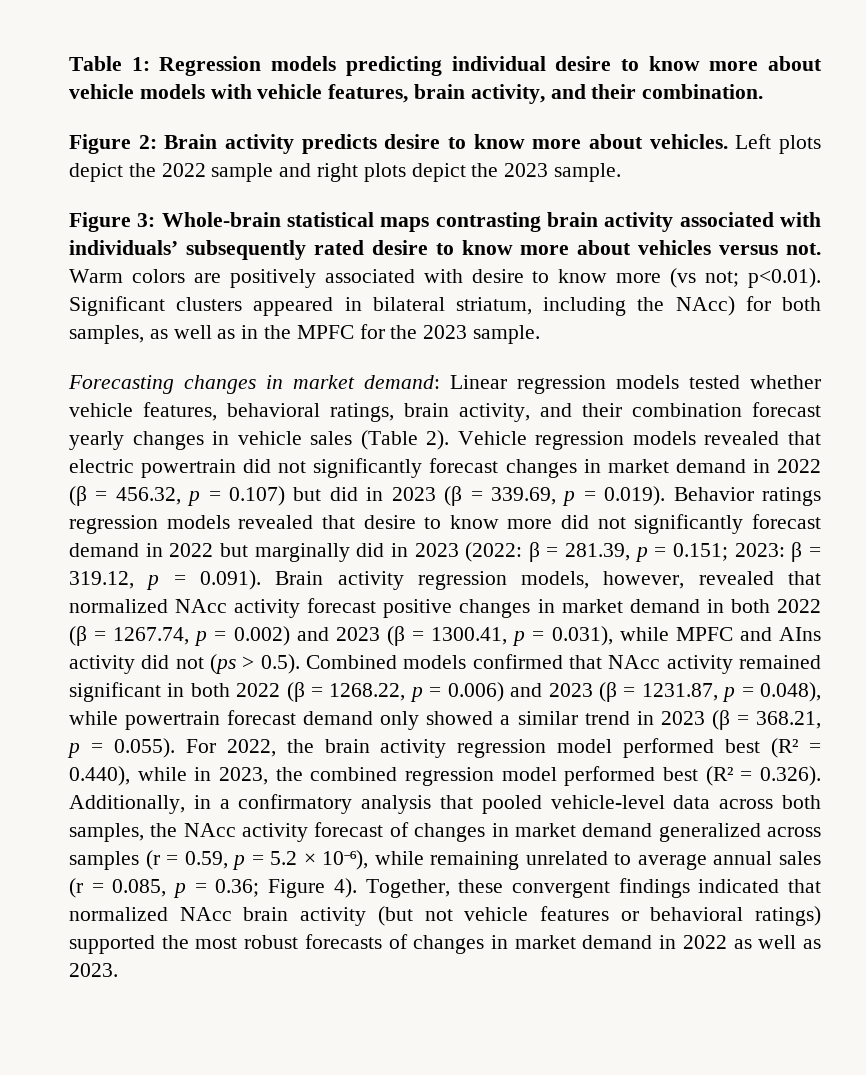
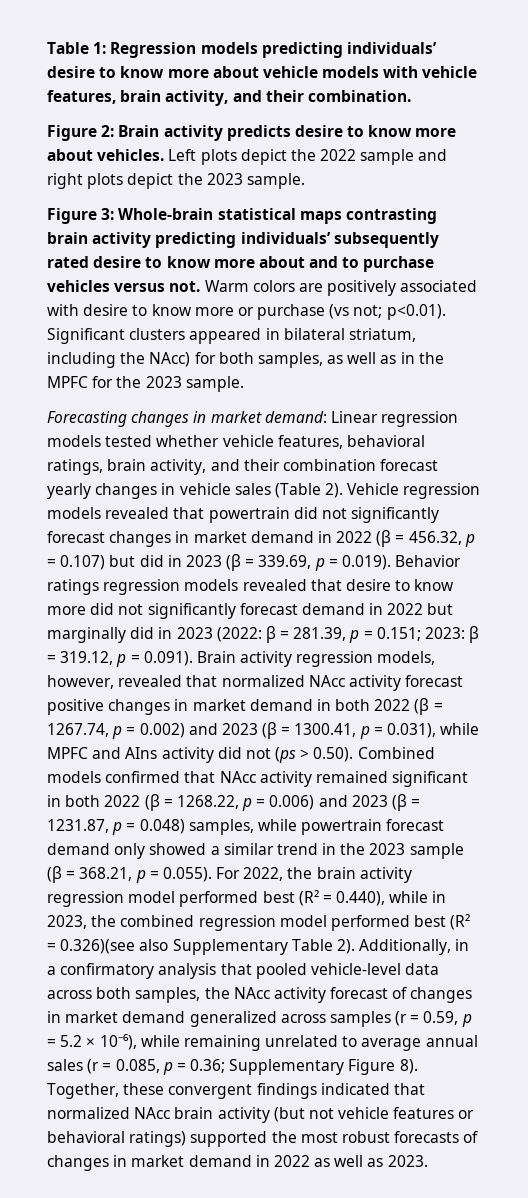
[451,56,546,71] individual -> [346,42,437,54] individuals’
[679,212,822,227] associated with -> [155,232,237,248] predicting
(632, 247) none -> [309,256,435,272] and to purchase
(662, 278) none -> [237,304,326,320] or purchase
[69,459,134,473] electric -> (205, 513) none
[260,654,300,674] 0.5). -> [313,747,354,762] 0.50).
[759,682,821,702] 0.048), -> [139,819,254,835] 0.048) samples,
[660,711,705,725] 2023 -> [340,843,464,859] the 2023 sample
[759,766,821,786] 0.326). -> [60,939,355,955] 0.326)(see also Supplementary Table 2).
[268,878,357,898] Figure 4). -> [229,1059,418,1075] Supplementary Figure 8).

